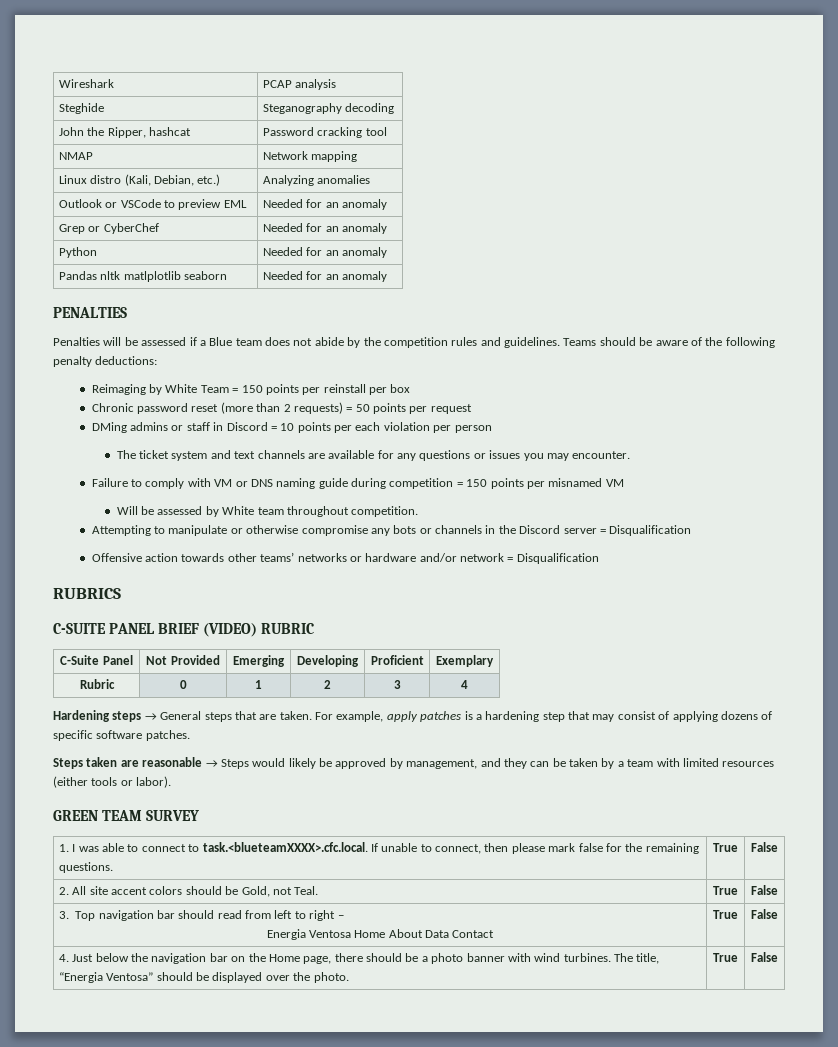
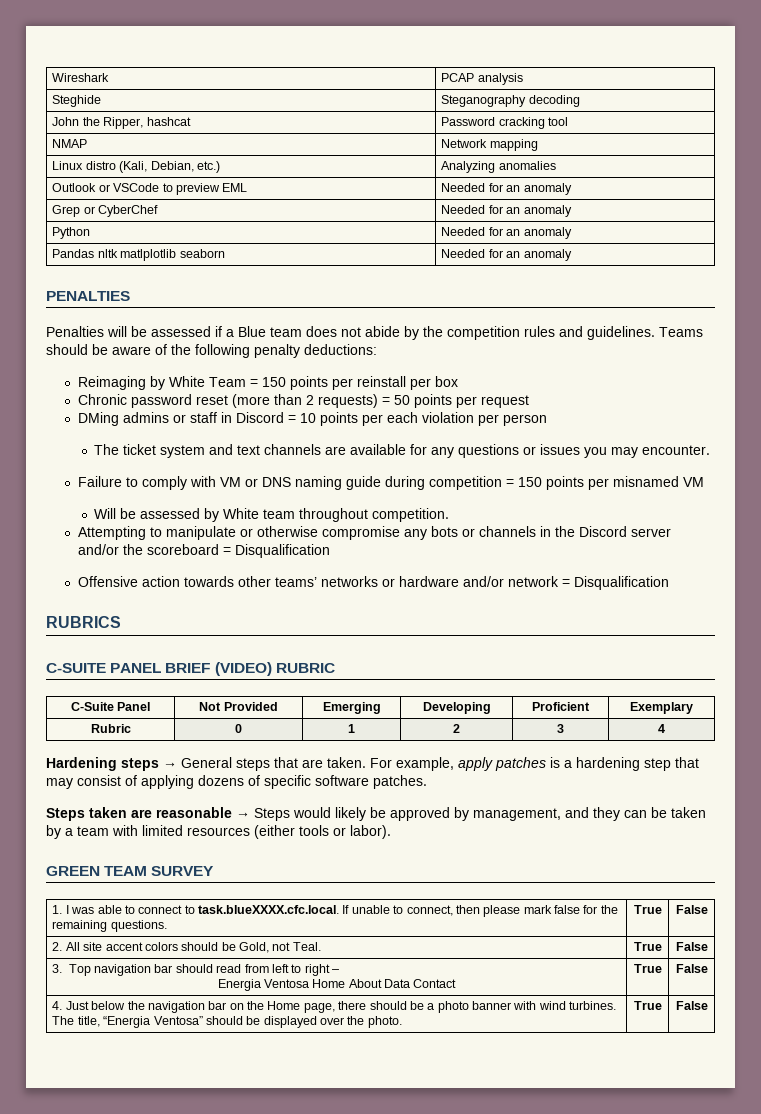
(597, 531) none -> [77,544,219,555] and/or the scoreboard
[202,842,368,852] task.<blueteamXXXX>.cfc.local. -> [198,905,340,914] task.blueXXXX.cfc.local.

